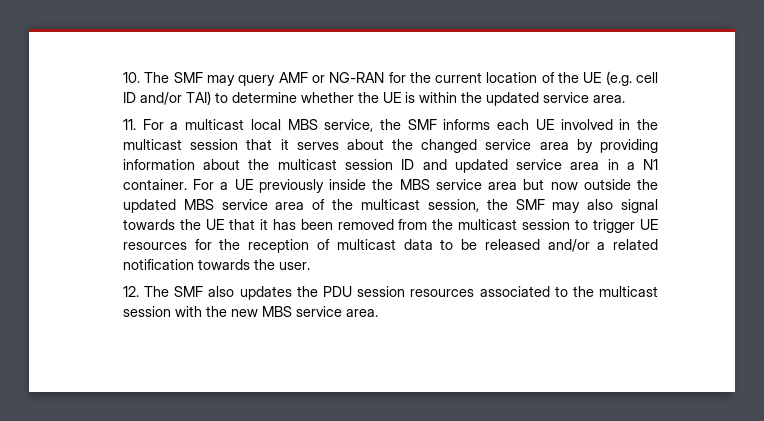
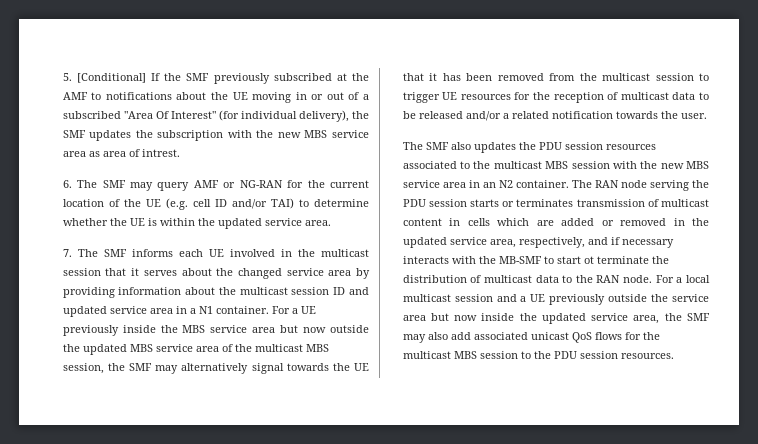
[122,72,140,83] 10. -> [62,73,369,84] [62,92,369,103] [62,110,369,122] [62,130,370,141] [62,149,180,157] [62,180,72,188] 5. [Conditional] If the SMF previously subscribed at the AMF to notifications about the UE moving in or out of a subscribed "Area Of Interest" (for individual delivery), the SMF updates the subscription with the new MBS service area as area of intrest. // 6.
[122,119,401,132] 11. For a multicast local MBS service, the -> [62,249,98,257] 7. The
(420, 204) none -> [305,344,329,352] MBS
[587,199,614,210] also -> [181,363,249,374] alternatively
[122,286,139,297] 12. -> (707, 116) none
(658, 291) none -> [545,161,569,169] MBS
[345,309,378,317] area. -> [442,180,709,191] [402,199,709,207] [402,218,709,226] [402,237,674,248] [402,256,669,264] [402,275,710,283] [402,294,709,305] [402,313,710,324] [402,332,660,343] [402,351,674,359] area in an N2 container. The RAN node serving the PDU session starts or terminates transmission of multicast content in cells which are added or removed in the updated service area, respectively, and if necessary interacts with the MB-SMF to start ot terminate the distribution of multicast data to the RAN node. For a local multicast session and a UE previously outside the service area but now inside the updated service area, the SMF may also add associated unicast QoS flows for the multicast MBS session to the PDU session resources.

